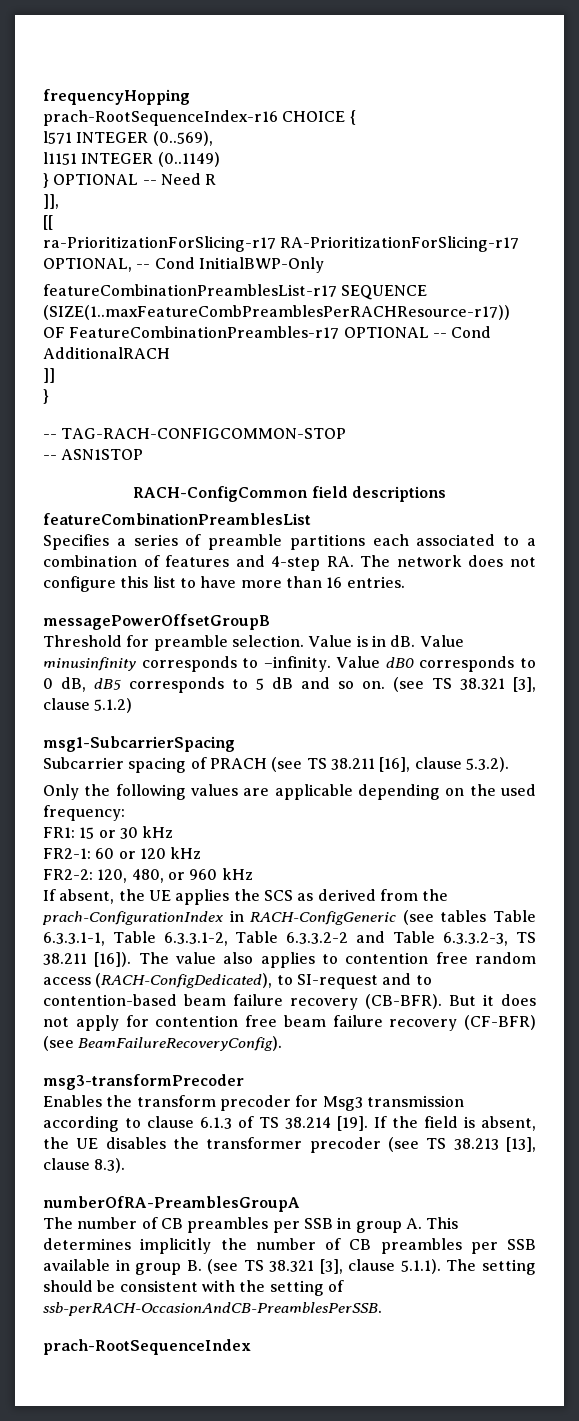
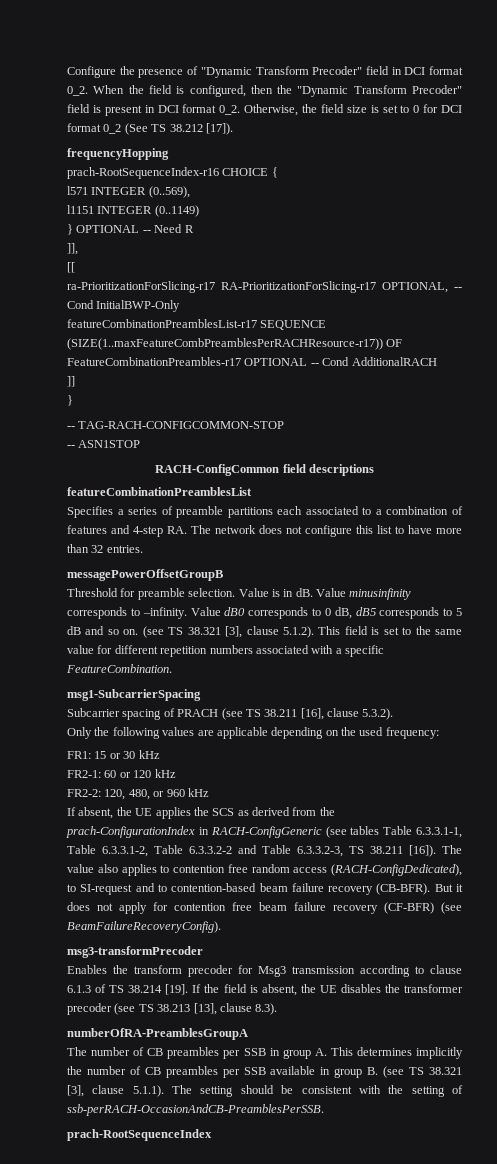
(43, 97) none -> [67,66,463,78] [67,85,463,97] [67,104,462,116] [67,123,233,135] Configure the presence of "Dynamic Transform Precoder" field in DCI format 0_2. When the field is configured, then the "Dynamic Transform Precoder" field is present in DCI format 0_2. Otherwise, the field size is set to 0 for DCI format 0_2 (See TS 38.212 [17]). //
[326,577,343,588] 16 -> [91,545,104,553] 32
[94,698,133,713] 5.1.2) -> [282,626,462,638] [67,645,384,657] [66,664,172,673] 5.1.2). This field is set to the same value for different repetition numbers associated with a specific FeatureCombination.

